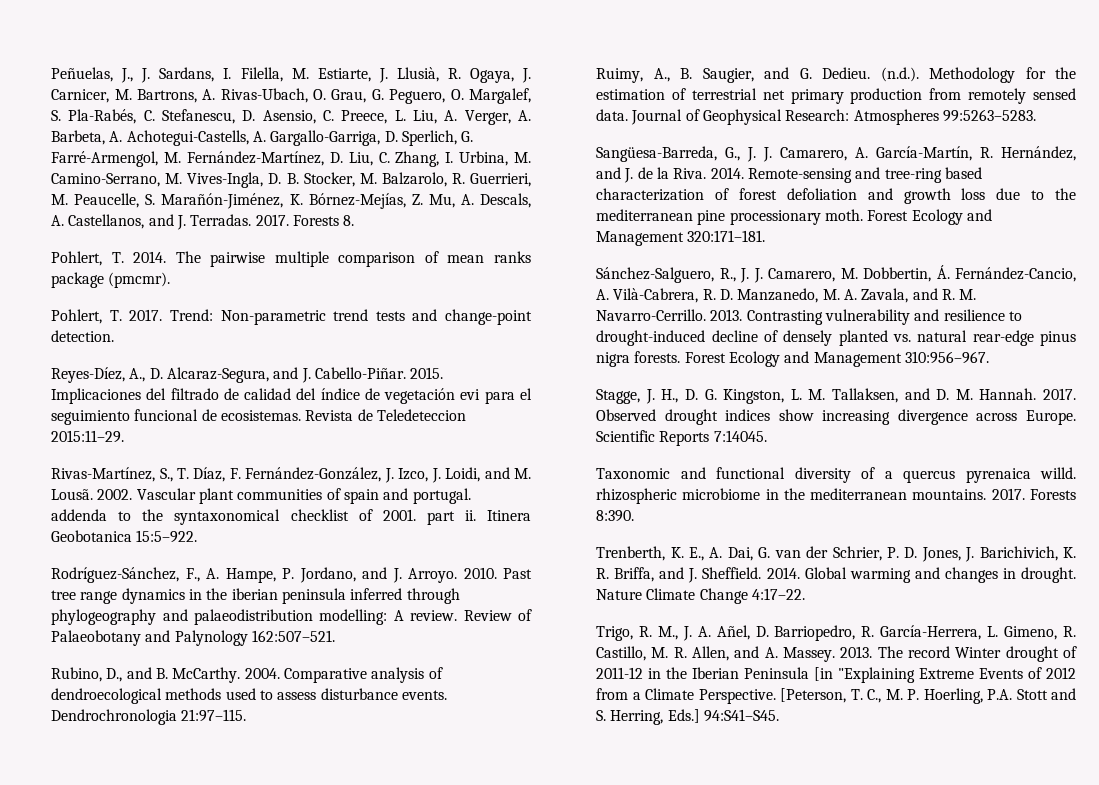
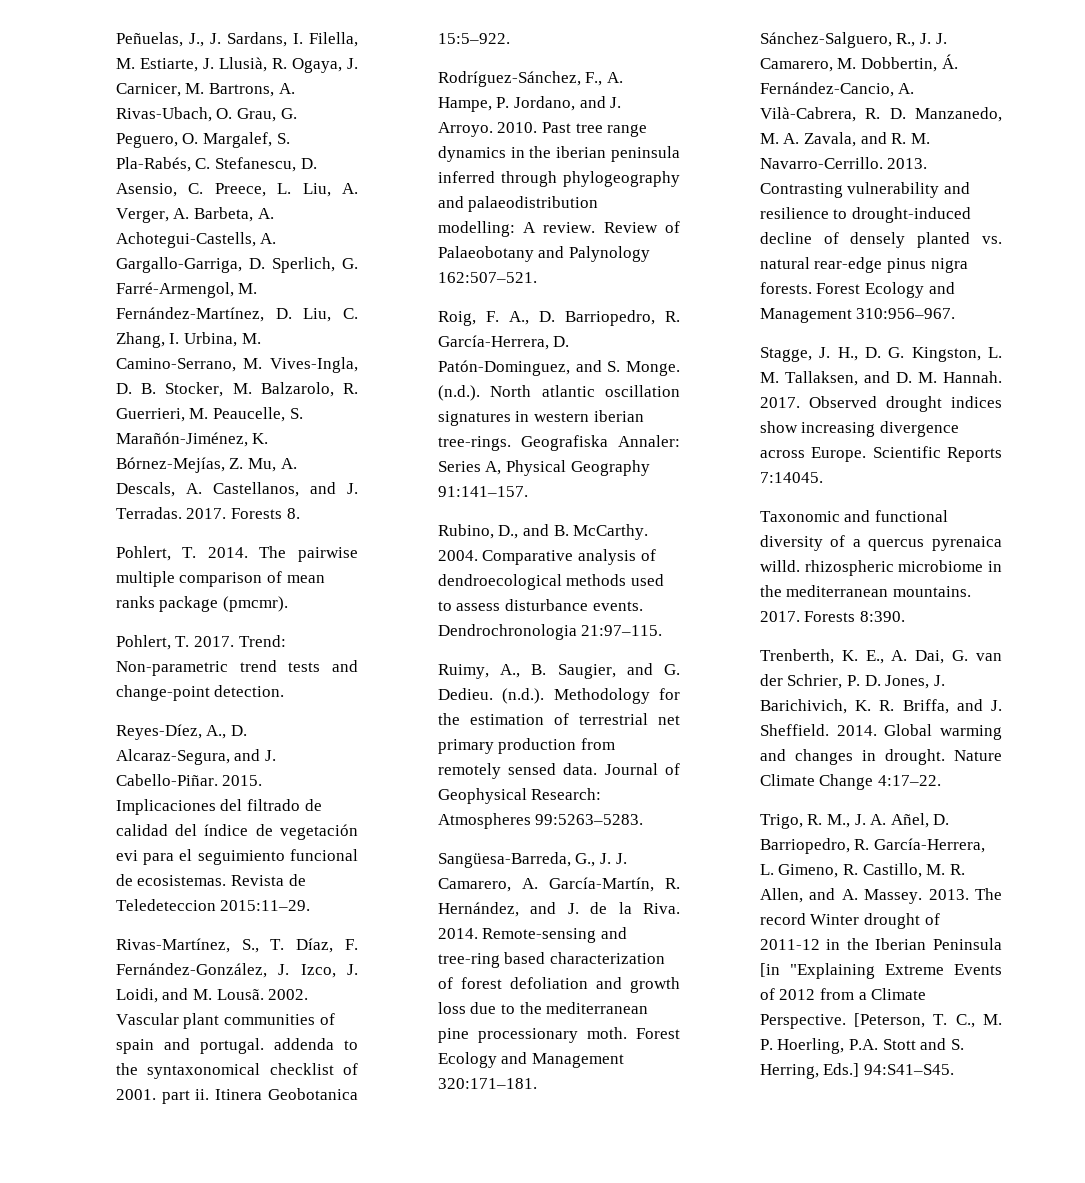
(336, 636) none -> [437,310,680,326] [437,335,570,350] [437,360,680,376] [437,385,680,401] [437,410,644,426] [437,435,680,451] [437,460,650,476] [437,486,528,497] // Roig, F. A., D. Barriopedro, R. García-Herrera, D. Patón-Dominguez, and S. Monge. (n.d.). North atlantic oscillation signatures in western iberian tree-rings. Geografiska Annaler: Series A, Physical Geography 91:141–157.

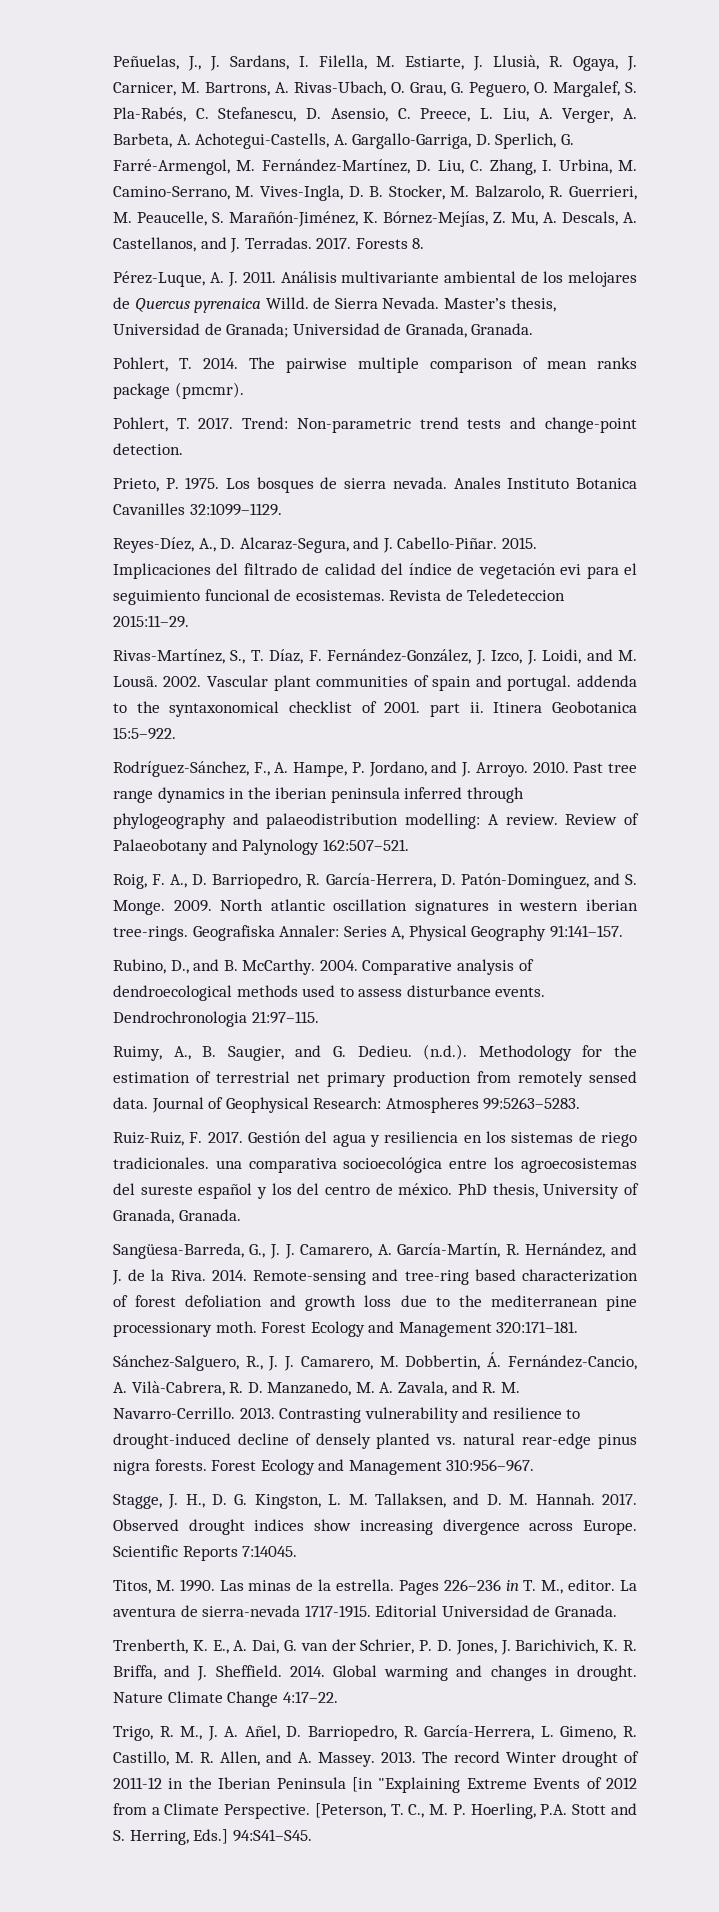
(300, 513) none -> [112,271,637,287] [112,297,556,313] [112,323,534,338] // Pérez-Luque, A. J. 2011. Análisis multivariante ambiental de los melojares de Quercus pyrenaica Willd. de Sierra Nevada. Master’s thesis, Universidad de Granada; Universidad de Granada, Granada.
(285, 691) none -> [112,477,638,493] [112,503,282,516] // Prieto, P. 1975. Los bosques de sierra nevada. Anales Instituto Botanica Cavanilles 32:1099–1129.
[437,385,480,401] (n.d.). -> [173,900,212,912] 2009.
(644, 819) none -> [112,1131,638,1147] [112,1157,637,1173] [112,1183,639,1199] [112,1209,241,1224] // Ruiz-Ruiz, F. 2017. Gestión del agua y resiliencia en los sistemas de riego tradicionales. una comparativa socioecológica entre los agroecosistemas del sureste español y los del centro de méxico. PhD thesis, University of Granada, Granada.
[759,510,949,522] [759,535,1002,551] [759,560,1002,576] [759,585,972,597] [759,611,906,622] Taxonomic and functional diversity of a quercus pyrenaica willd. rhizospheric microbiome in the mediterranean mountains. 2017. Forests 8:390. -> [112,1579,637,1595] [112,1605,618,1618] Titos, M. 1990. Las minas de la estrella. Pages 226–236 in T. M., editor. La aventura de sierra-nevada 1717-1915. Editorial Universidad de Granada.

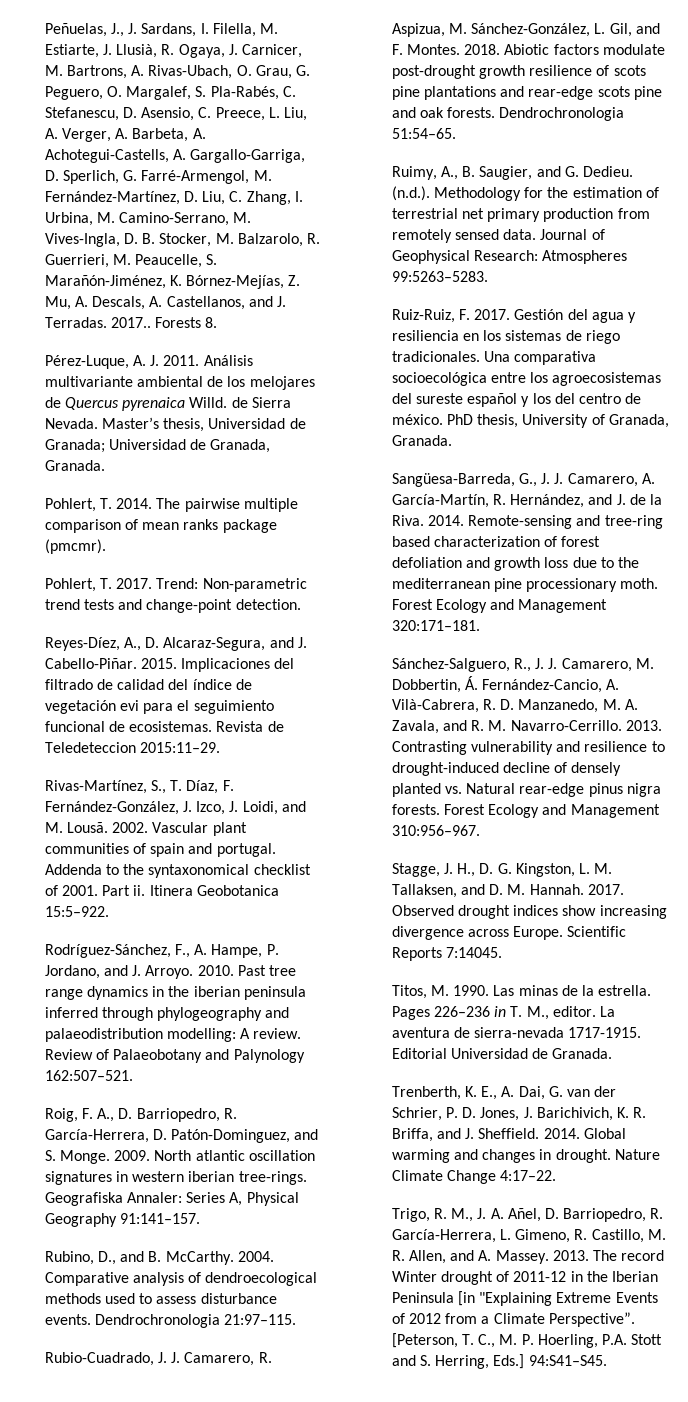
[316,237,352,249] 2017. -> [110,317,151,328] 2017..
[112,477,638,493] [112,503,282,516] // Prieto, P. 1975. Los bosques de sierra nevada. Anales Instituto Botanica Cavanilles 32:1099–1129. -> (301, 604) none
[577,675,637,687] addenda -> [44,864,102,875] Addenda
[429,703,460,717] part -> [102,885,131,896] Part
(319, 1017) none -> [44,1352,272,1366] [391,23,660,37] [391,44,665,55] [391,65,646,79] [391,86,662,100] [391,107,625,121] [391,128,456,139] // Rubio-Cuadrado, J. J. Camarero, R. Aspizua, M. Sánchez-González, L. Gil, and F. Montes. 2018. Abiotic factors modulate post-drought growth resilience of scots pine plantations and rear-edge scots pine and oak forests. Dendrochronologia 51:54–65.
[215,1160,242,1169] una -> [483,351,510,362] Una
[463,1433,516,1445] natural -> [466,783,516,794] Natural
[224,1804,311,1819] Perspective. -> [548,1312,635,1327] Perspective”.

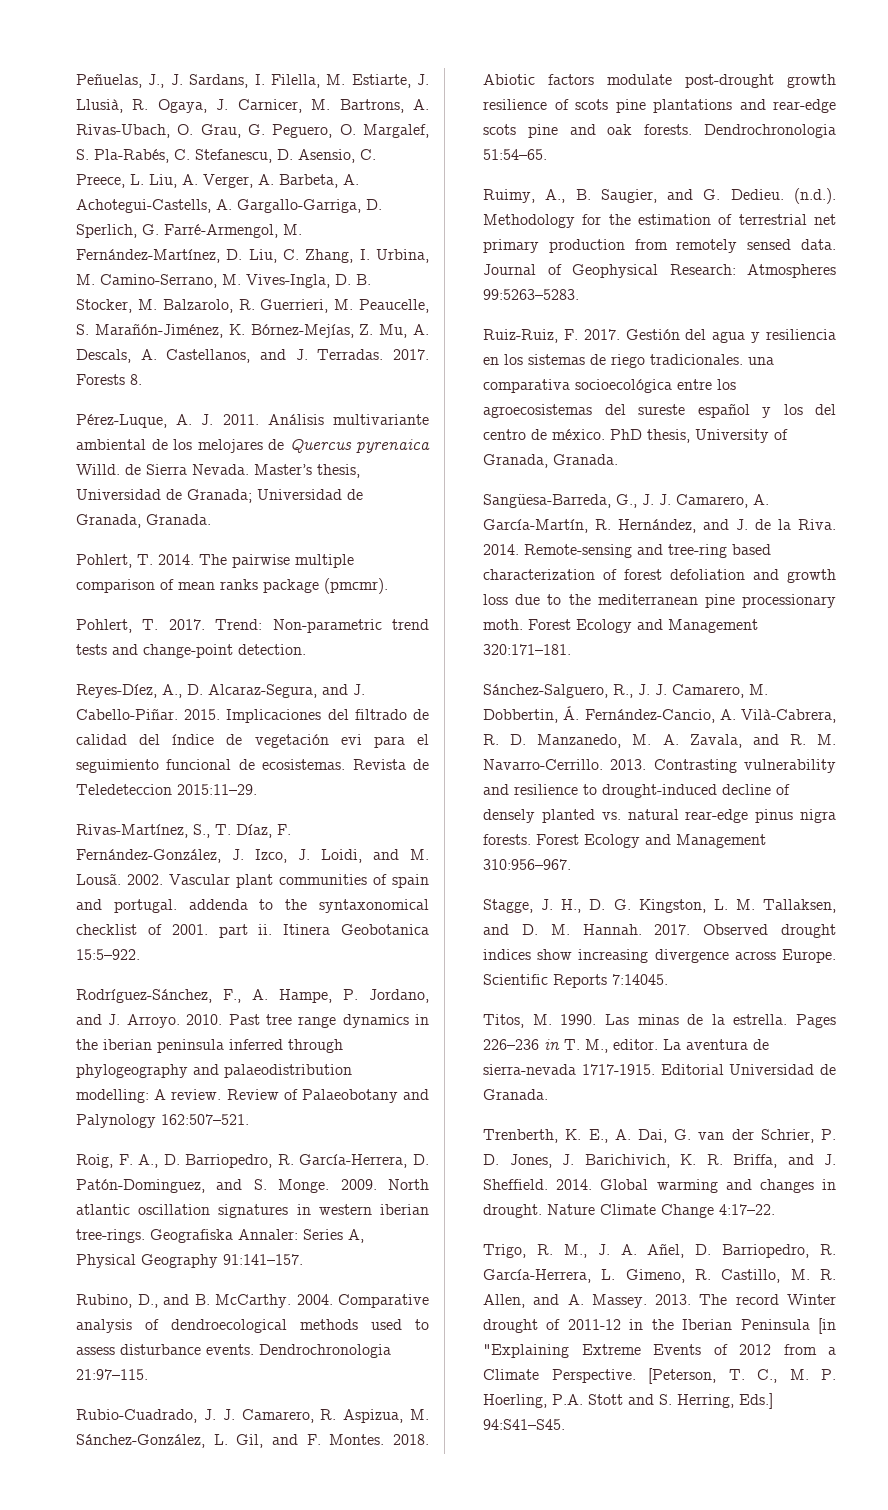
[110,317,151,328] 2017.. -> [392,349,429,360] 2017.
[44,864,102,875] Addenda -> [188,899,248,910] addenda
[102,885,131,896] Part -> [218,924,248,938] part
[483,351,510,362] Una -> [748,357,775,365] una
[466,783,516,794] Natural -> [627,809,679,820] natural
[548,1312,635,1327] Perspective”. -> [551,1369,636,1383] Perspective.

